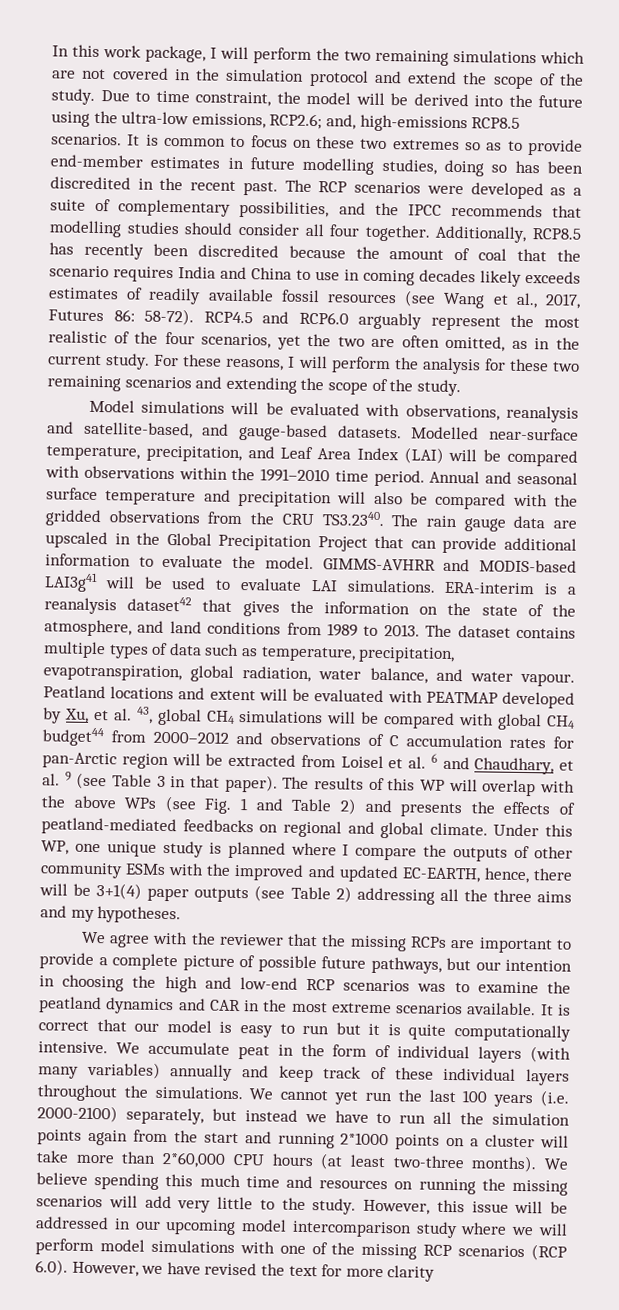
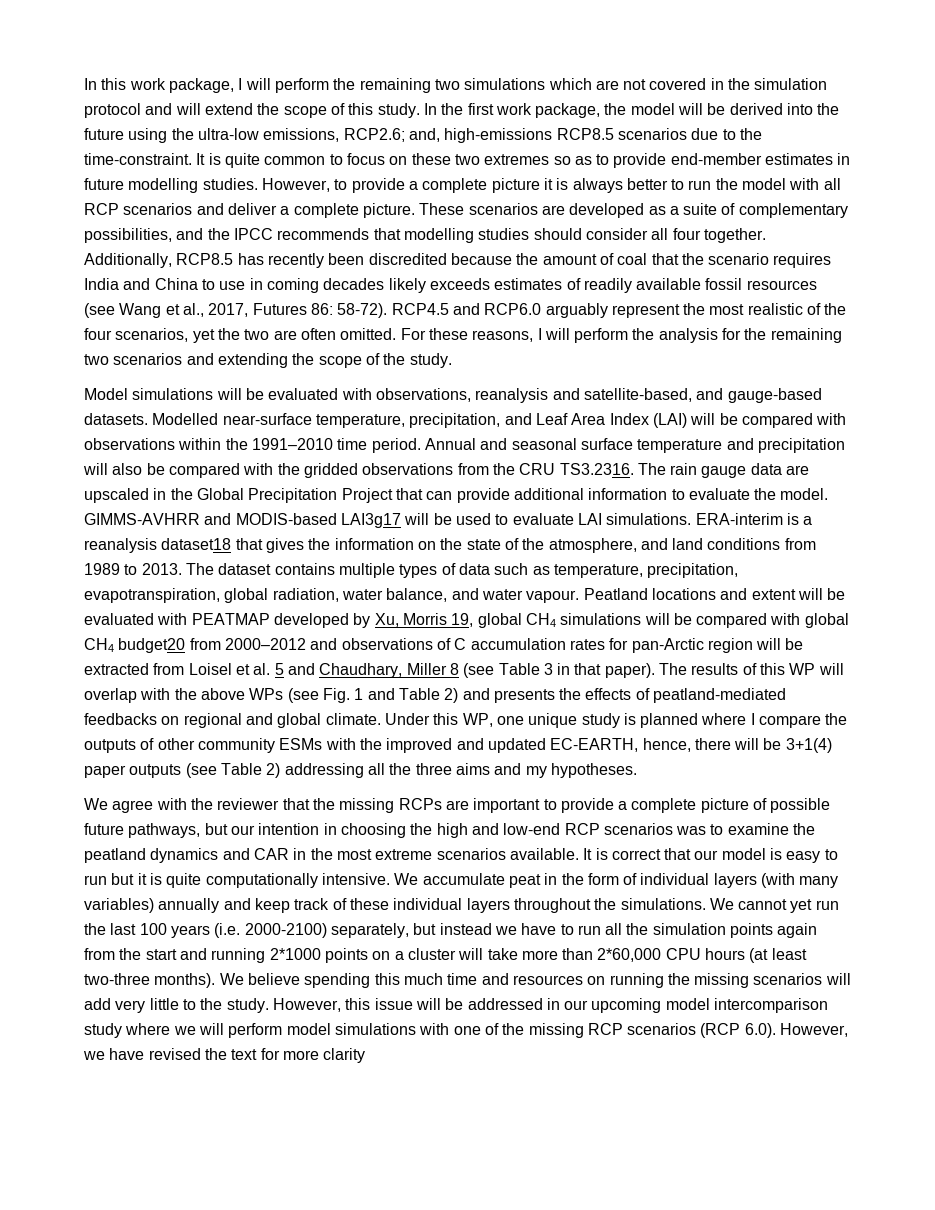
[344,49,449,66] two remaining -> [359,78,460,93] remaining two
(402, 77) none -> [175,103,201,115] will
[559,73,584,86] [51,88,271,107] the study. Due to time constraint, -> [348,103,601,118] this study. In the first work package,
[51,133,159,146] scenarios. It is -> [617,128,762,140] [84,153,260,168] scenarios due to the time-constraint. It is quite
[381,158,583,177] [50,176,464,196] studies, doing so has been discredited in the recent past. The RCP scenarios were -> [202,178,841,193] [84,203,565,218] studies. However, to provide a complete picture it is always better to run the model with all RCP scenarios and deliver a complete picture. These scenarios are
[445,335,580,352] [48,353,151,370] omitted, as in the current study. -> [340,328,397,340] omitted.
[508,358,580,372] [47,375,121,392] these two remaining -> [744,328,842,343] [84,354,109,365] the remaining two
[321,511,385,527] TS3.2340. -> [559,463,634,475] TS3.2316.
[44,572,98,593] LAI3g41 -> [340,513,401,528] LAI3g17
[127,596,193,612] dataset42 -> [161,538,232,550] dataset18
[93,706,153,724] et al. 43, -> [402,613,474,627] Morris 19,
[42,727,104,747] budget44 -> [118,638,186,653] budget20
[430,753,438,763] 6 -> [274,663,284,675] 5
[559,760,574,771] [42,771,72,786] et al. 9 -> [406,663,459,675] Miller 8

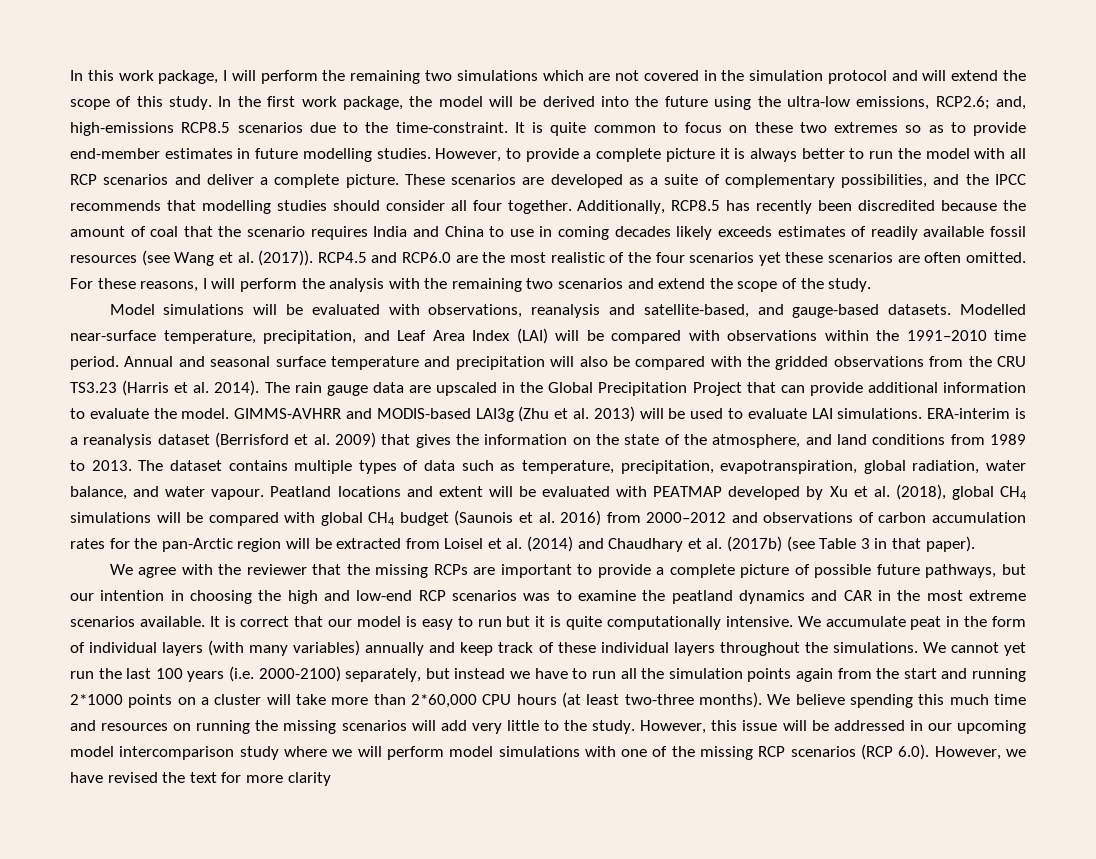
[182,303,388,318] al., 2017, Futures 86: 58-72). -> [237,250,314,266] al. (2017)).
[545,303,680,318] arguably represent -> [455,255,478,263] are
[115,328,270,343] scenarios, yet the two -> [689,252,894,266] scenarios yet these scenarios
[722,328,742,340] for -> [388,278,420,289] with
[217,353,288,368] extending -> [658,278,706,289] extend
[559,463,634,475] TS3.2316. -> [70,380,260,396] TS3.23 (Harris et al. 2014).
[340,513,401,528] LAI3g17 -> [475,406,635,422] LAI3g (Zhu et al. 2013)
[161,538,232,550] dataset18 -> [157,432,376,448] dataset (Berrisford et al. 2009)
[374,613,474,627] Xu, Morris 19, -> [829,484,946,500] Xu et al. (2018),
[118,638,186,653] budget20 -> [399,510,602,526] budget (Saunois et al. 2016)
[454,638,467,650] C -> [878,512,927,523] carbon
(629, 644) none -> [134,538,158,549] the
[274,663,459,678] 5 and Chaudhary, Miller 8 -> [527,536,783,552] (2014) and Chaudhary et al. (2017b)
[659,663,844,675] [84,688,787,703] [84,713,848,728] [84,738,832,753] [84,763,637,778] The results of this WP will overlap with the above WPs (see Fig. 1 and Table 2) and presents the effects of peatland-mediated feedbacks on regional and global climate. Under this WP, one unique study is planned where I compare the outputs of other community ESMs with the improved and updated EC-EARTH, hence, there will be 3+1(4) paper outputs (see Table 2) addressing all the three aims and my hypotheses. -> (975, 544) none

